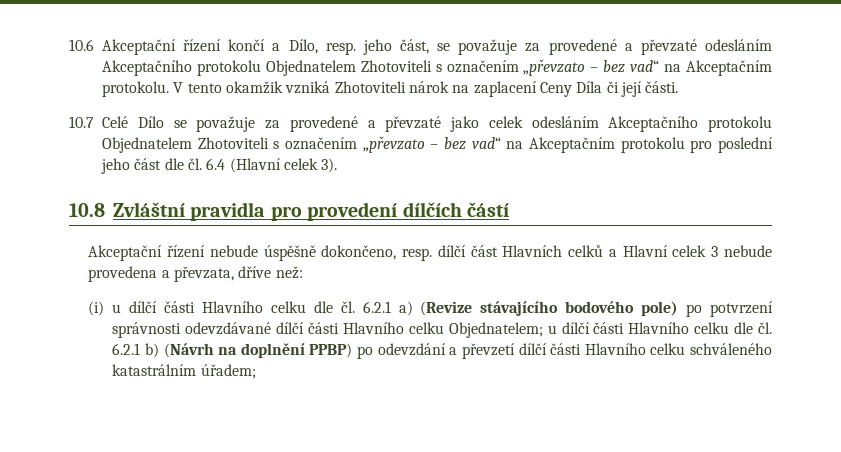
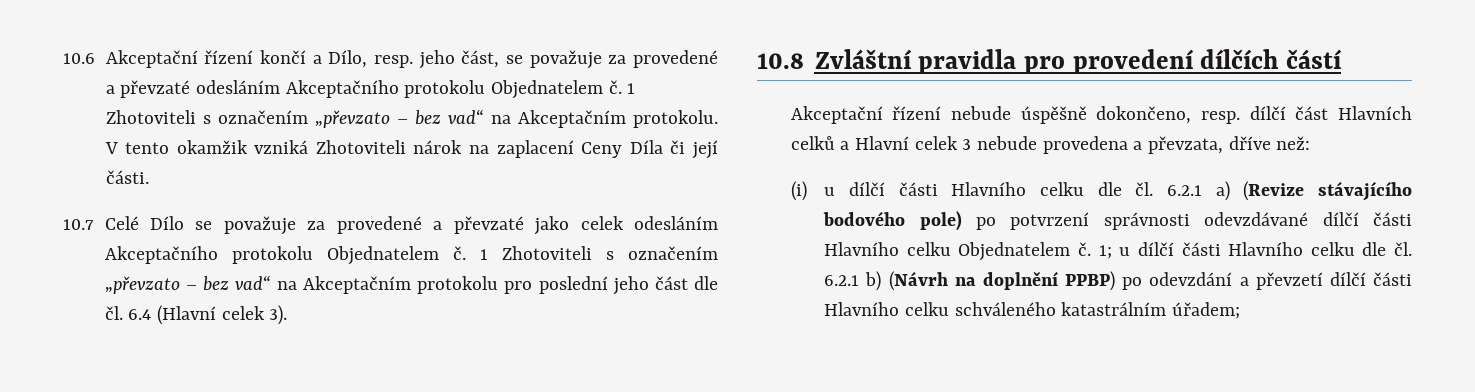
(356, 68) none -> [608,80,636,94] č. 1
(192, 145) none -> [452,246,488,260] č. 1
[448,322,543,338] Objednatelem; -> [958,242,1112,261] Objednatelem č. 1;

